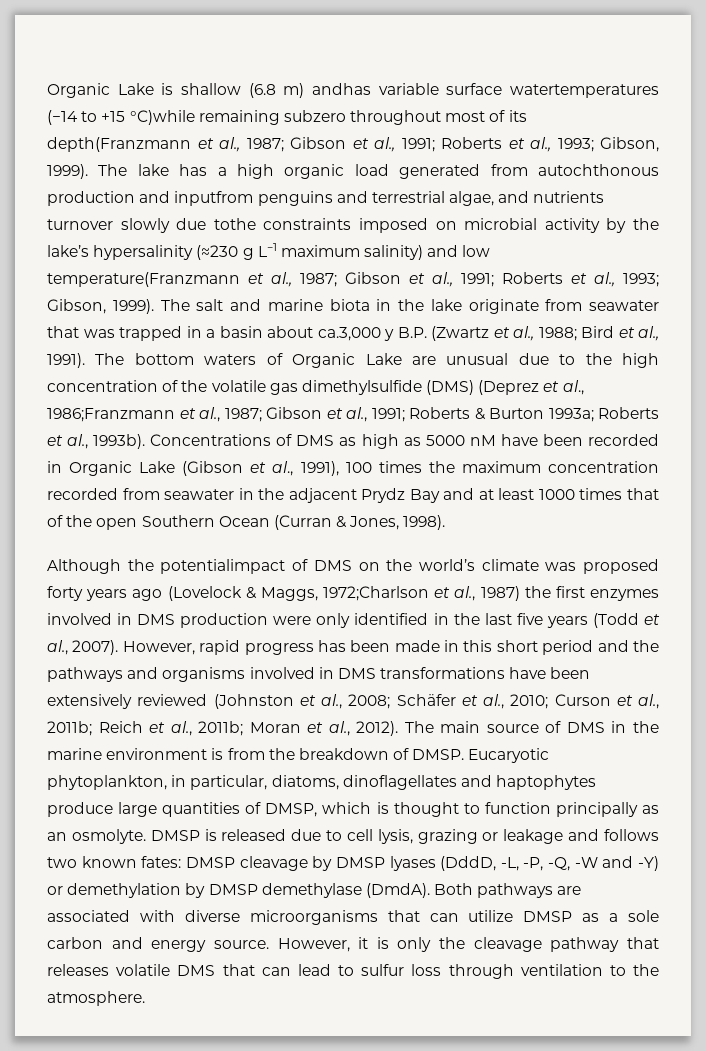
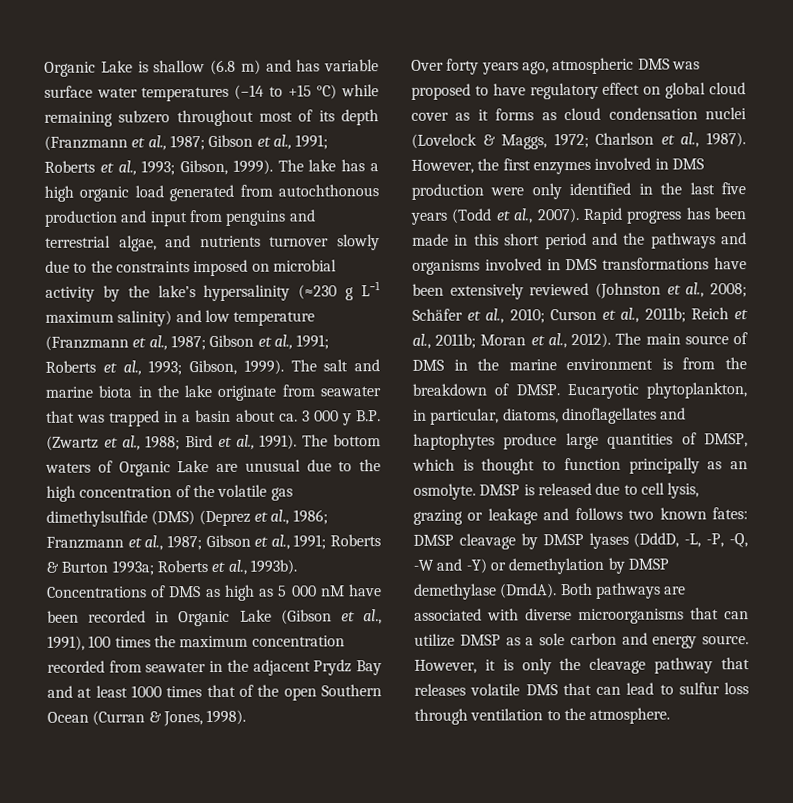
[312,83,660,98] andhas variable surface watertemperatures -> [265,59,379,72] [44,85,230,102] and has variable surface water temperatures
[129,110,195,125] °C)while -> [316,84,380,100] °C) while
[47,137,191,152] depth(Franzmann -> [341,109,379,126] [44,135,128,151] depth (Franzmann
[174,191,254,206] inputfrom -> [149,209,223,227] input from
[213,218,256,230] tothe -> [73,260,113,273] to the
[47,272,240,287] temperature(Franzmann -> [233,311,316,326] [45,335,129,351] temperature (Franzmann
[317,327,381,341] ca.3,000 -> [278,410,339,422] ca. 3 000
[47,408,175,422] 1986;Franzmann -> [292,509,328,525] [46,536,124,549] 1986; Franzmann
[425,435,465,446] 5000 -> [277,585,317,597] 5 000
[47,559,659,574] [47,586,520,601] Although the potentialimpact of DMS on the world’s climate was proposed forty years ago (Lovelock & Maggs, 1972;Charlson et al., 1987) -> [411,57,700,75] [411,82,746,100] [411,107,747,121] [411,132,746,150] [411,159,474,174] Over forty years ago, atmospheric DMS was proposed to have regulatory effect on global cloud cover as it forms as cloud condensation nuclei (Lovelock & Maggs, 1972; Charlson et al., 1987). However,
[122,640,241,655] However, rapid -> [582,207,623,224] Rapid

